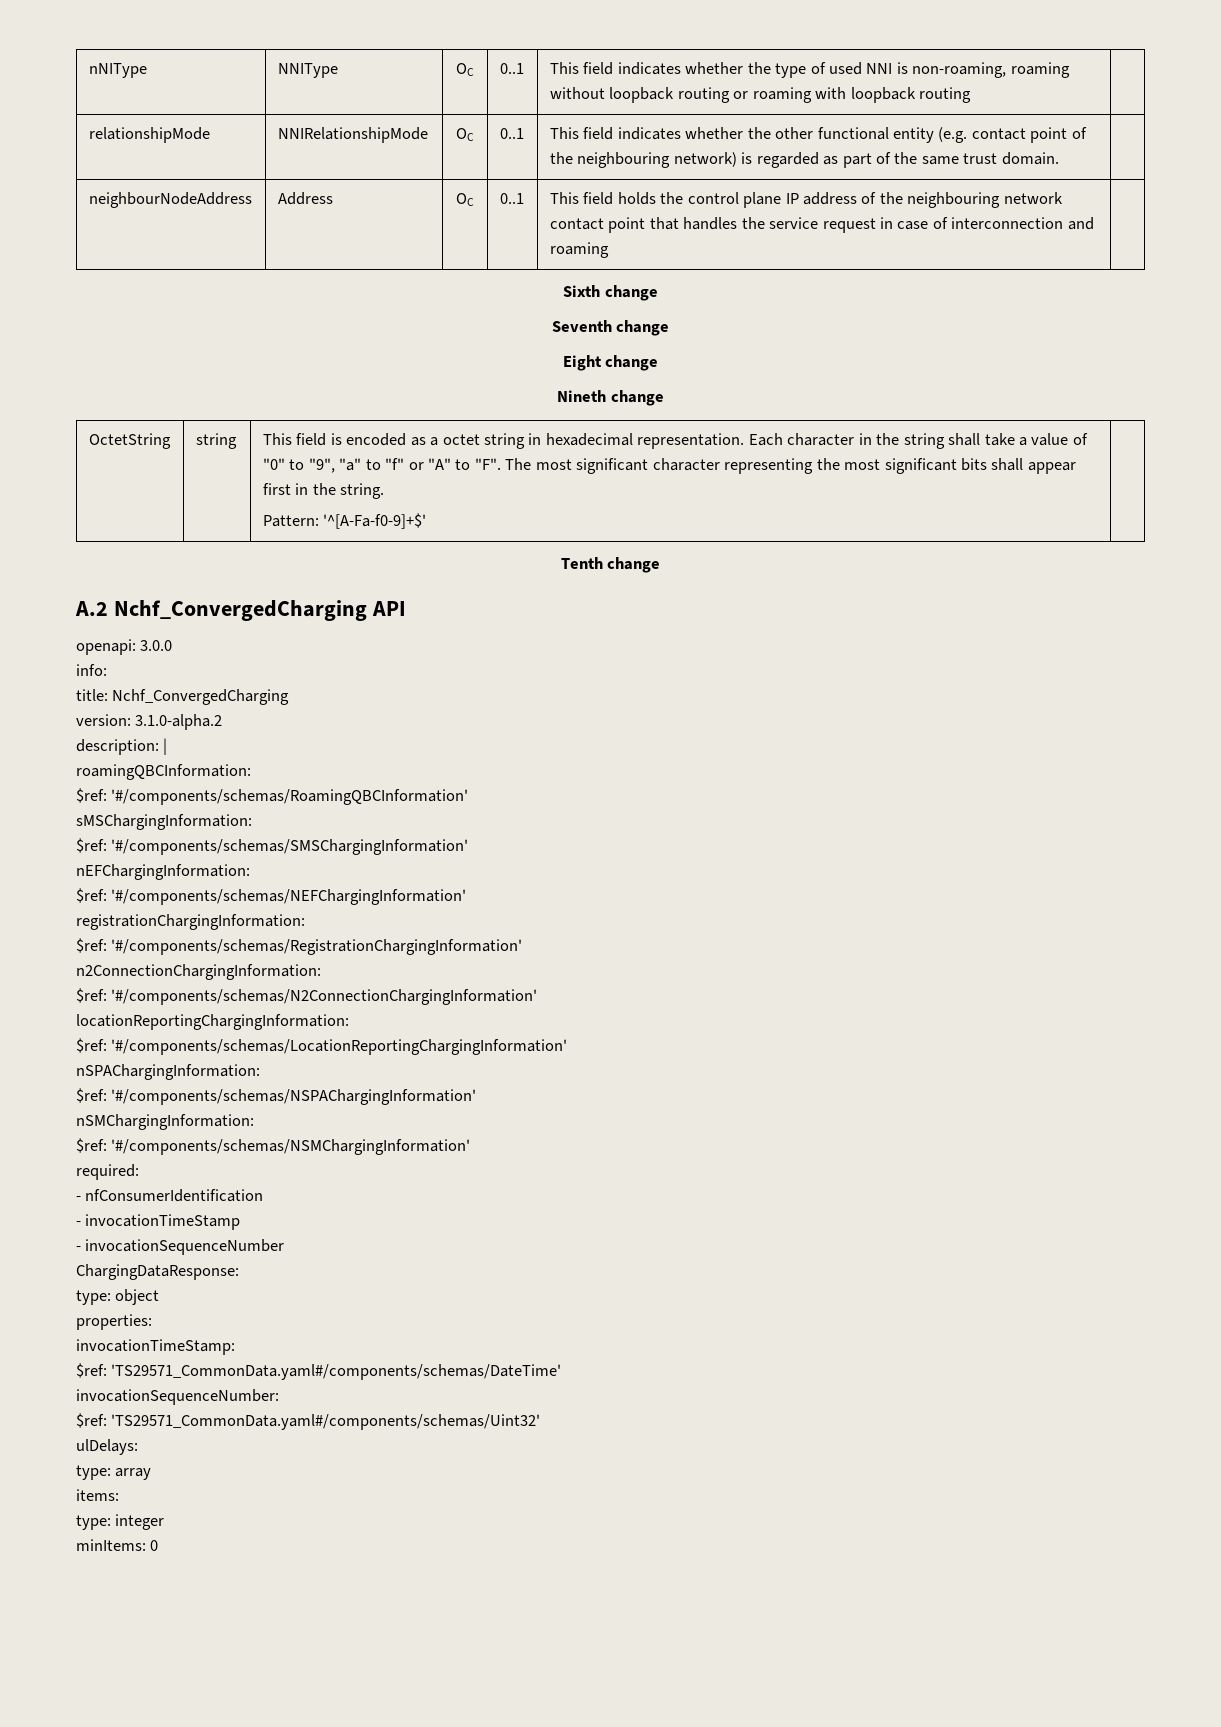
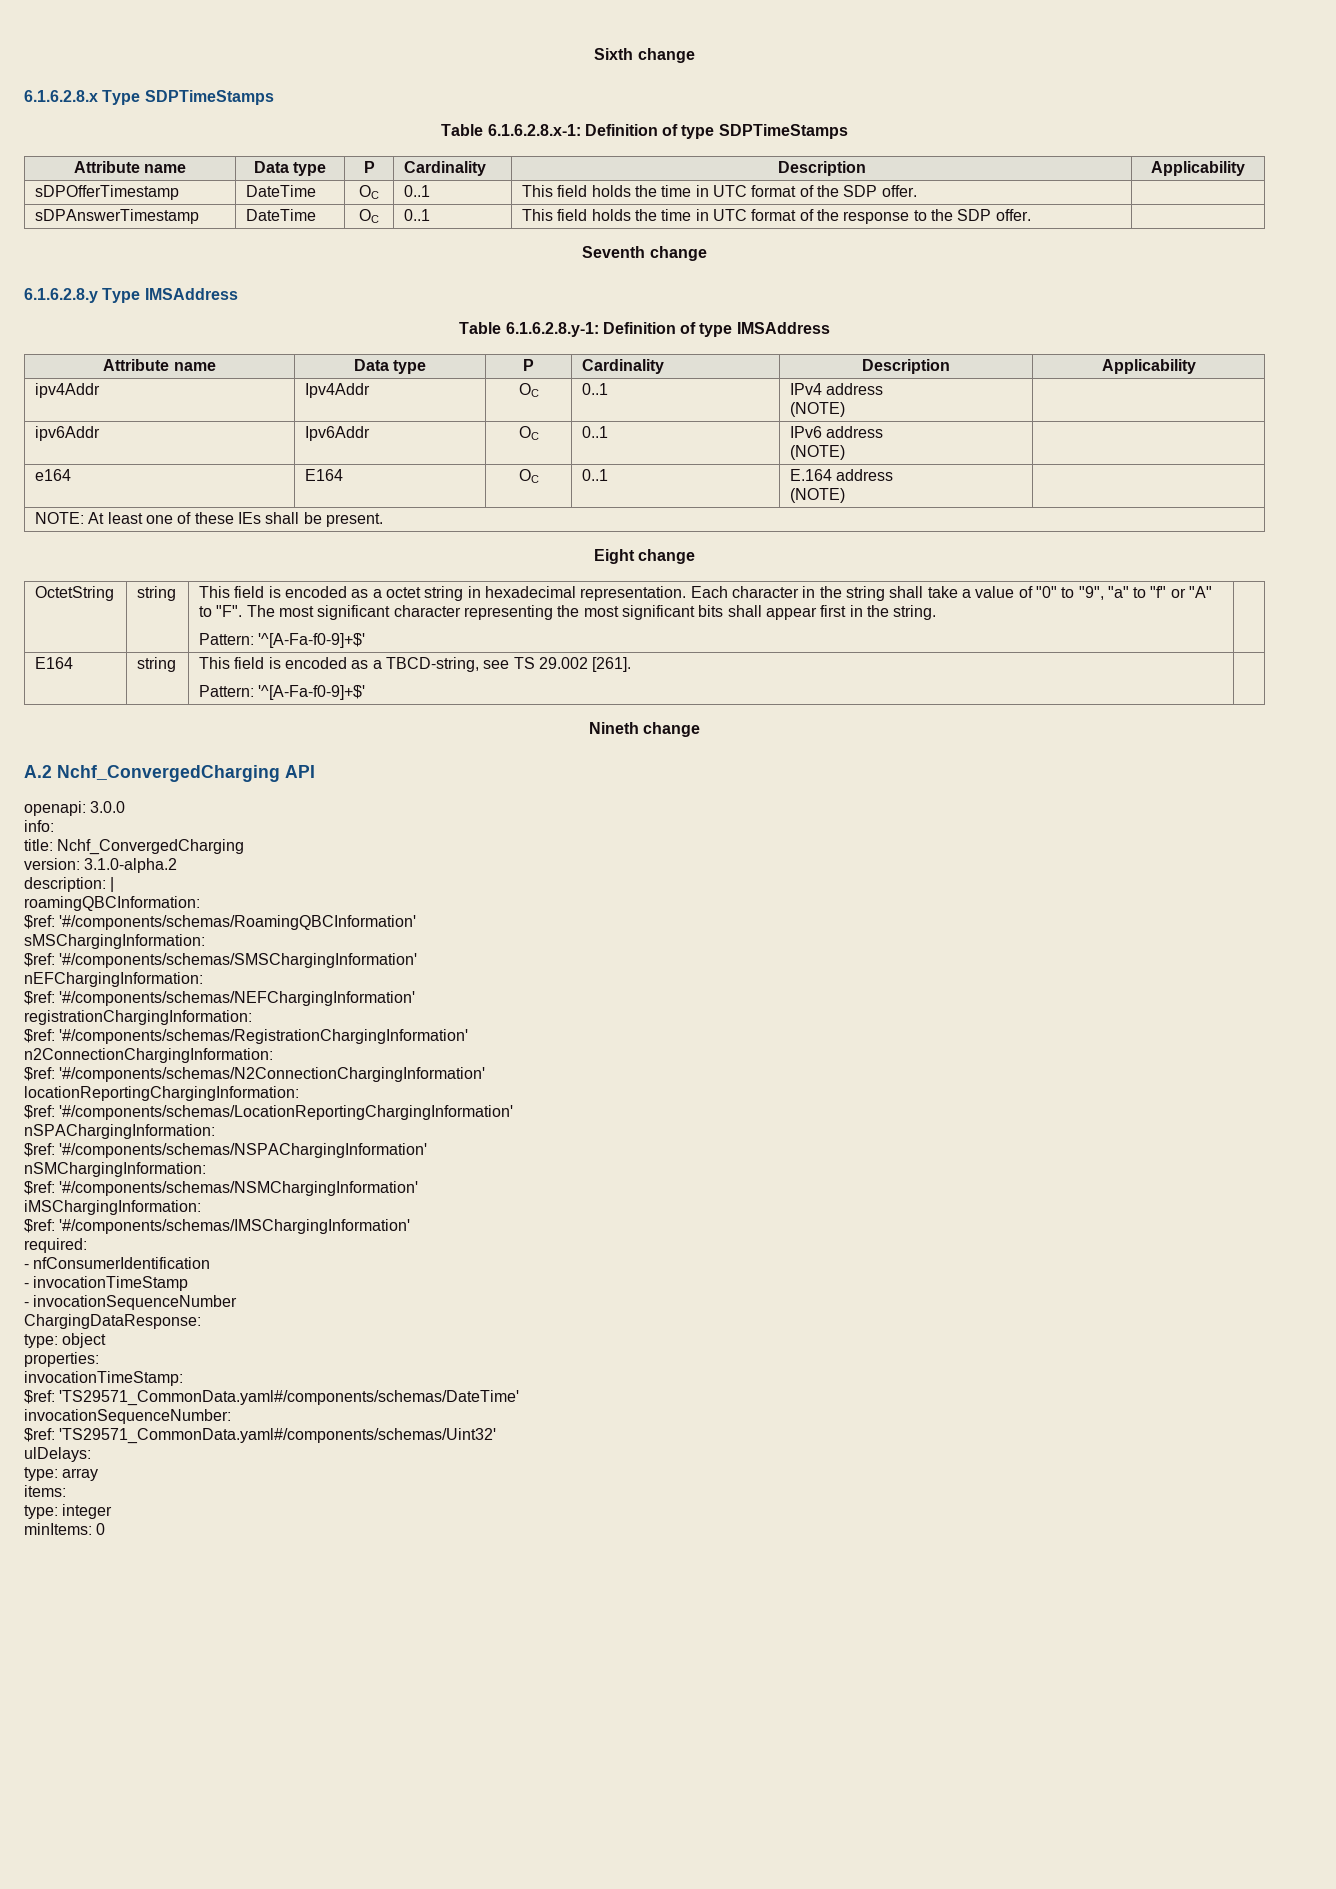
[88,63,147,78] [277,63,338,78] [456,63,474,76] [499,63,524,74] [549,62,1070,78] [549,87,972,103] [88,127,210,143] [277,127,428,143] [456,128,474,141] [499,128,524,139] [549,127,1087,143] [549,152,1059,168] [88,192,252,208] [277,192,333,205] [456,193,474,206] [499,193,524,204] [549,192,1063,208] [549,217,1094,233] [549,242,609,258] [563,285,658,301] [551,320,670,336] nNIType | NNIType | OC | 0..1 | This field indicates whether the type of used NNI is non-roaming, roaming without loopback routing or roaming with loopback routing | // relationshipMode | NNIRelationshipMode | OC | 0..1 | This field indicates whether the other functional entity (e.g. contact point of the neighbouring network) is regarded as part of the same trust domain. | // neighbourNodeAddress | Address | OC | 0..1 | This field holds the control plane IP address of the neighbouring network contact point that handles the service request in case of interconnection and roaming | // Sixth change // Seventh change -> [594,48,695,63] [24,90,274,105] [441,124,848,139] [73,161,187,173] [253,161,327,176] [363,161,375,173] [404,161,487,176] [777,161,866,176] [1151,161,1245,176] [35,185,180,200] [246,185,317,197] [359,185,379,199] [404,185,431,197] [522,185,917,197] [35,209,200,224] [246,209,317,221] [359,209,379,223] [404,209,431,221] [522,209,1031,224] [582,246,707,261] [24,288,238,303] [459,322,830,337] [103,359,216,371] [353,359,427,374] [523,359,534,371] [582,359,665,374] [862,359,950,374] [1101,359,1196,374] [35,383,101,398] [305,383,371,398] [518,383,539,397] [582,383,609,395] [790,383,884,395] [790,402,846,417] [35,426,101,441] [305,426,371,441] [518,426,539,440] [582,426,609,438] [790,426,884,438] [790,445,846,460] [35,469,72,481] [305,469,344,481] [518,469,539,483] [582,469,609,481] [790,469,894,481] [790,488,846,503] [35,512,384,527] Sixth change // 6.1.6.2.8.x Type SDPTimeStamps // Table 6.1.6.2.8.x-1: Definition of type SDPTimeStamps // Attribute name | Data type | P | Cardinality | Description | Applicability // sDPOfferTimestamp | DateTime | OC | 0..1 | This field holds the time in UTC format of the SDP offer. | // sDPAnswerTimestamp | DateTime | OC | 0..1 | This field holds the time in UTC format of the response to the SDP offer. | // Seventh change // 6.1.6.2.8.y Type IMSAddress // Table 6.1.6.2.8.y-1: Definition of type IMSAddress // Attribute name | Data type | P | Cardinality | Description | Applicability // ipv4Addr | Ipv4Addr | OC | 0..1 | IPv4 address // (NOTE) | // ipv6Addr | Ipv6Addr | OC | 0..1 | IPv6 address // (NOTE) | // e164 | E164 | OC | 0..1 | E.164 address // (NOTE) | // NOTE: At least one of these IEs shall be present.
[557,390,664,406] // Nineth change -> (696, 556) none
[560,557,603,569] // Tenth -> [35,657,74,669] [137,657,177,672] [199,657,632,672] [199,685,366,700] [588,722,639,734] // E164 | string | This field is encoded as a TBCD-string, see TS 29.002 [261]. // Pattern: '^[A-Fa-f0-9]+$' | // Nineth
(471, 1147) none -> [24,1200,201,1215] [24,1219,411,1234] // iMSChargingInformation: // $ref: '#/components/schemas/IMSChargingInformation'

